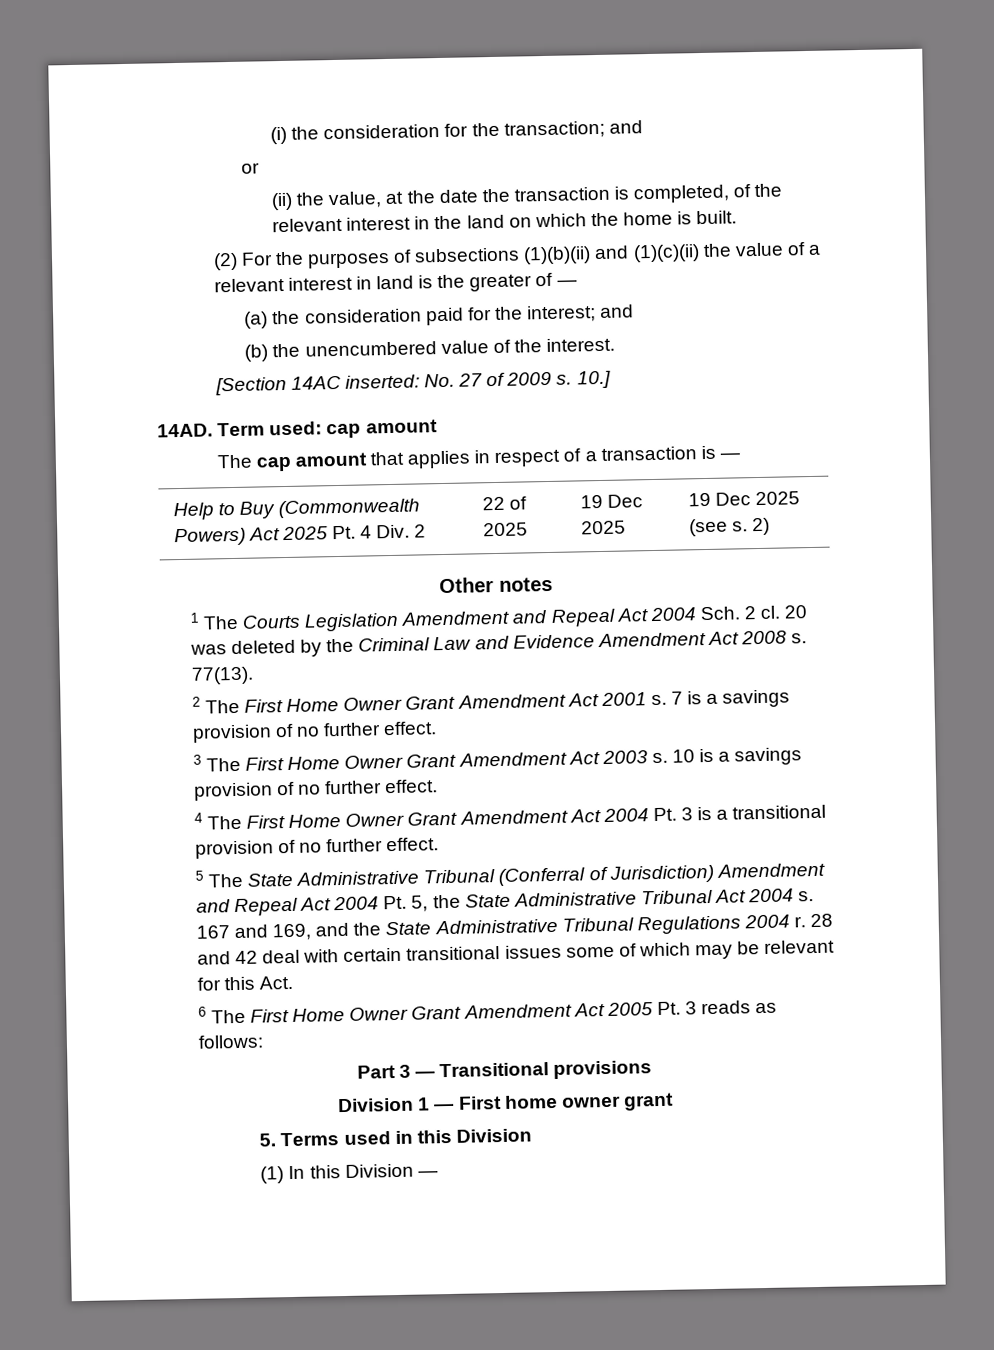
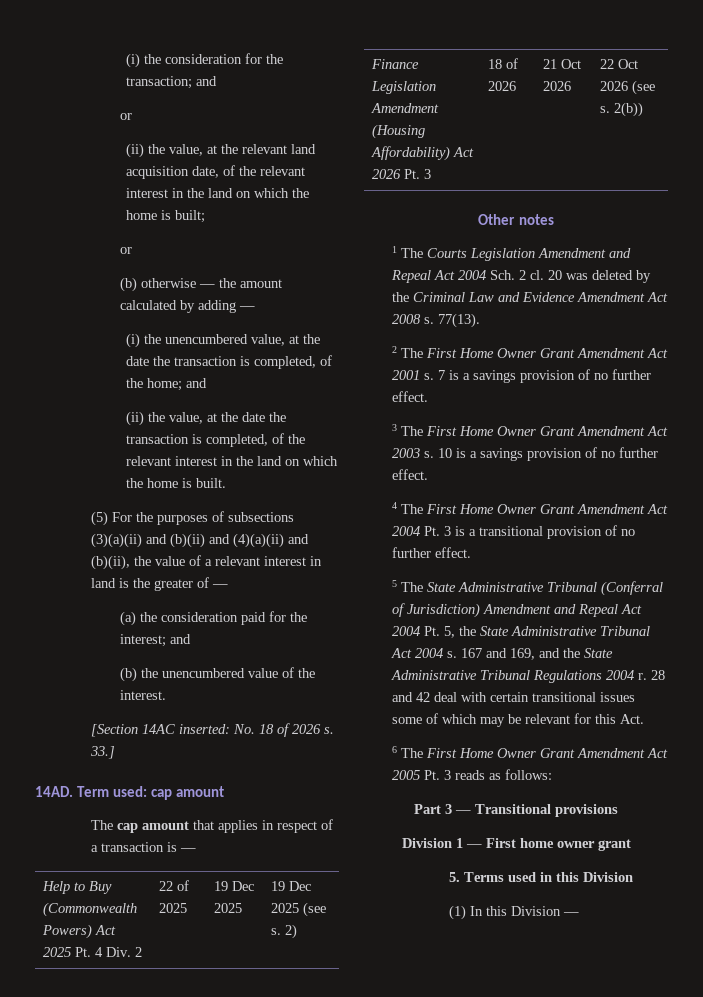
(261, 168) none -> [126,143,317,158] [126,165,306,179] [126,188,310,198] [126,210,206,223] [119,247,132,254] [119,277,282,292] [119,300,255,313] [126,333,321,348] [126,355,333,369] [126,378,208,391] // (ii) the value, at the relevant land acquisition date, of the relevant interest in the land on which the home is built; // or // (b) otherwise — the amount calculated by adding — // (i) the unencumbered value, at the date the transaction is completed, of the home; and
[212,252,238,271] (2) -> [91,511,109,526] (5)
[523,244,700,265] (1)(b)(ii) and (1)(c)(ii) -> [91,533,310,548] [91,555,131,570] (3)(a)(ii) and (b)(ii) and (4)(a)(ii) and (b)(ii),
[458,370,611,389] 27 of 2009 s. 10.] -> [259,723,335,737] [90,746,116,759] 18 of 2026 s. 33.]
(770, 526) none -> [370,59,419,69] [370,81,436,94] [370,103,439,113] [371,124,425,139] [370,146,474,161] [371,169,431,179] [487,58,518,69] [487,81,516,91] [542,59,581,69] [542,81,571,91] [599,59,638,69] [599,80,655,95] [599,102,643,117] // Finance Legislation Amendment (Housing Affordability) Act 2026 Pt. 3 | 18 of 2026 | 21 Oct 2026 | 22 Oct 2026 (see s. 2(b))

